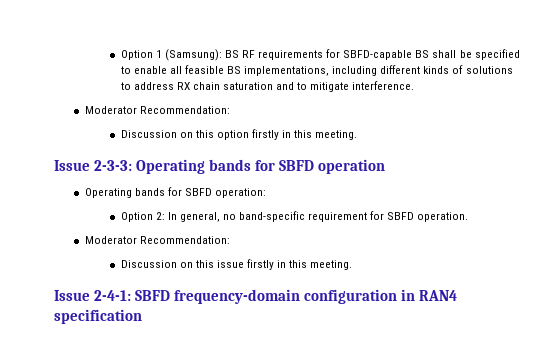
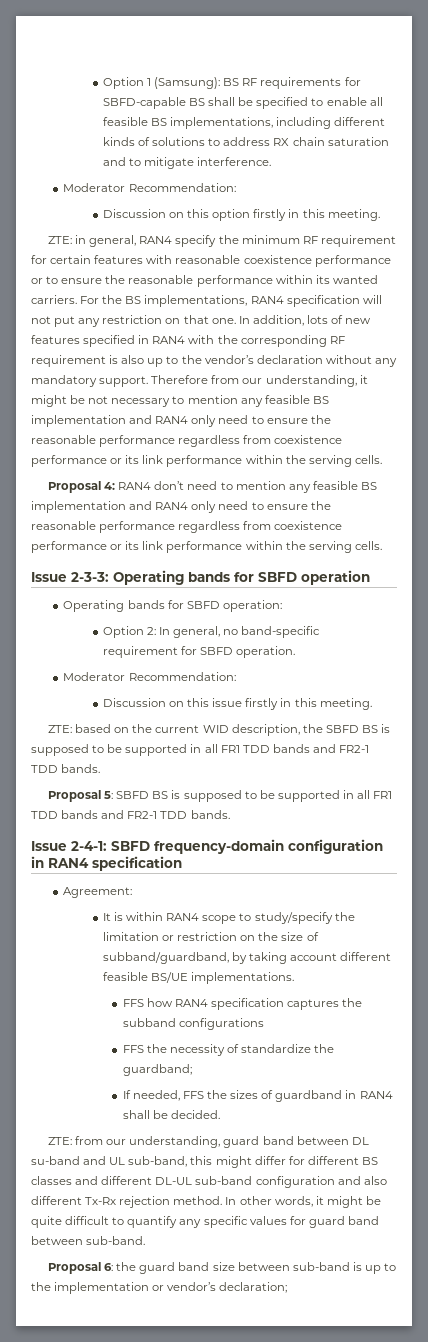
(358, 135) none -> [48,235,396,247] [31,255,391,267] [31,275,378,287] [31,295,382,307] [31,315,372,327] [31,335,345,347] [31,355,397,367] [31,375,368,387] [31,395,329,407] [31,415,331,427] [31,435,343,447] [31,455,382,467] [48,481,377,493] [31,501,331,513] [31,521,343,533] [31,541,382,553] // ZTE: in general, RAN4 specify the minimum RF requirement for certain features with reasonable coexistence performance or to ensure the reasonable performance within its wanted carriers. For the BS implementations, RAN4 specification will not put any restriction on that one. In addition, lots of new features specified in RAN4 with the corresponding RF requirement is also up to the vendor’s declaration without any mandatory support. Therefore from our understanding, it might be not necessary to mention any feasible BS implementation and RAN4 only need to ensure the reasonable performance regardless from coexistence performance or its link performance within the serving cells. // Proposal 4: RAN4 don’t need to mention any feasible BS implementation and RAN4 only need to ensure the reasonable performance regardless from coexistence performance or its link performance within the serving cells.
(353, 265) none -> [48,724,391,736] [31,744,370,756] [31,764,101,773] [48,790,393,802] [31,810,230,819] // ZTE: based on the current WID description, the SBFD BS is supposed to be supported in all FR1 TDD bands and FR2-1 TDD bands. // Proposal 5: SBFD BS is supposed to be supported in all FR1 TDD bands and FR2-1 TDD bands.
(142, 316) none -> [63,887,133,898] [102,912,355,924] [102,932,319,941] [102,952,392,964] [102,972,295,984] [122,998,363,1010] [122,1018,264,1030] [122,1044,335,1056] [122,1064,192,1076] [122,1090,393,1102] [122,1110,220,1119] [48,1136,369,1148] [31,1156,378,1168] [31,1176,387,1188] [31,1196,381,1208] [31,1216,379,1228] [31,1236,146,1245] [48,1262,397,1274] [31,1282,288,1294] // Agreement: // It is within RAN4 scope to study/specify the limitation or restriction on the size of subband/guardband, by taking account different feasible BS/UE implementations. // FFS how RAN4 specification captures the subband configurations // FFS the necessity of standardize the guardband; // If needed, FFS the sizes of guardband in RAN4 shall be decided. // ZTE: from our understanding, guard band between DL su-band and UL sub-band, this might differ for different BS classes and different DL-UL sub-band configuration and also different Tx-Rx rejection method. In other words, it might be quite difficult to quantify any specific values for guard band between sub-band. // Proposal 6: the guard band size between sub-band is up to the implementation or vendor’s declaration;

